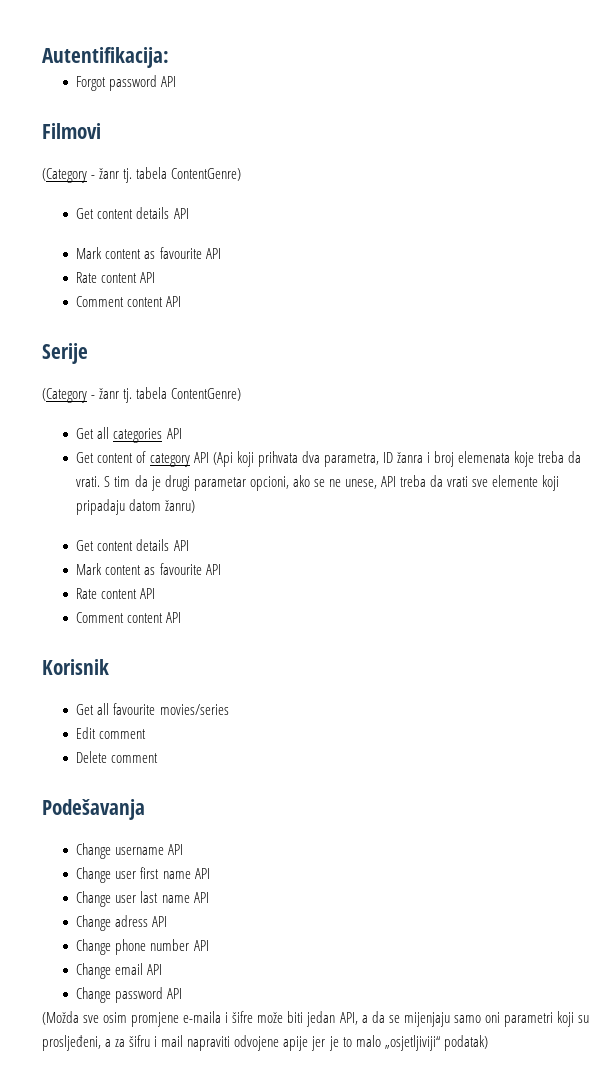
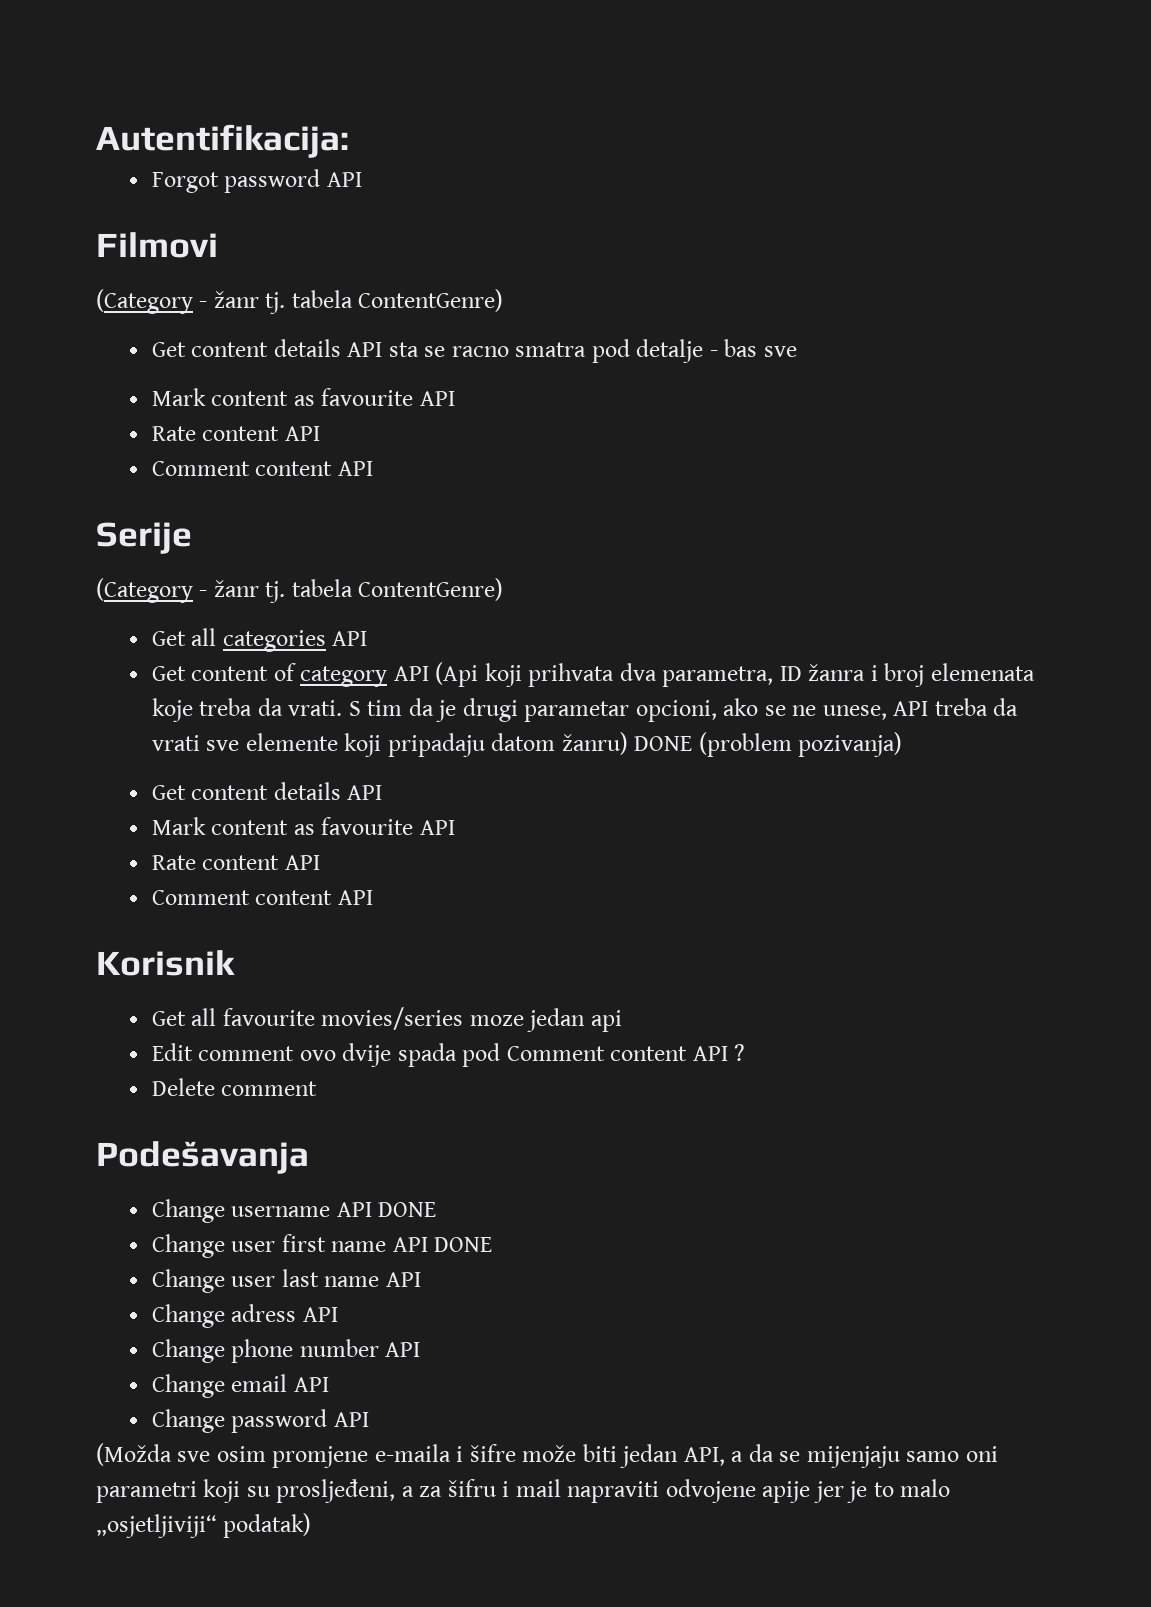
(189, 213) none -> [388,339,797,363] sta se racno smatra pod detalje - bas sve
(196, 506) none -> [634,732,903,757] DONE (problem pozivanja)
(229, 709) none -> [469,1008,622,1032] moze jedan api
(147, 734) none -> [299,1043,746,1067] ovo dvije spada pod Comment content API ?
(184, 849) none -> [378,1202,437,1217] DONE
(210, 873) none -> [434,1237,493,1252] DONE

